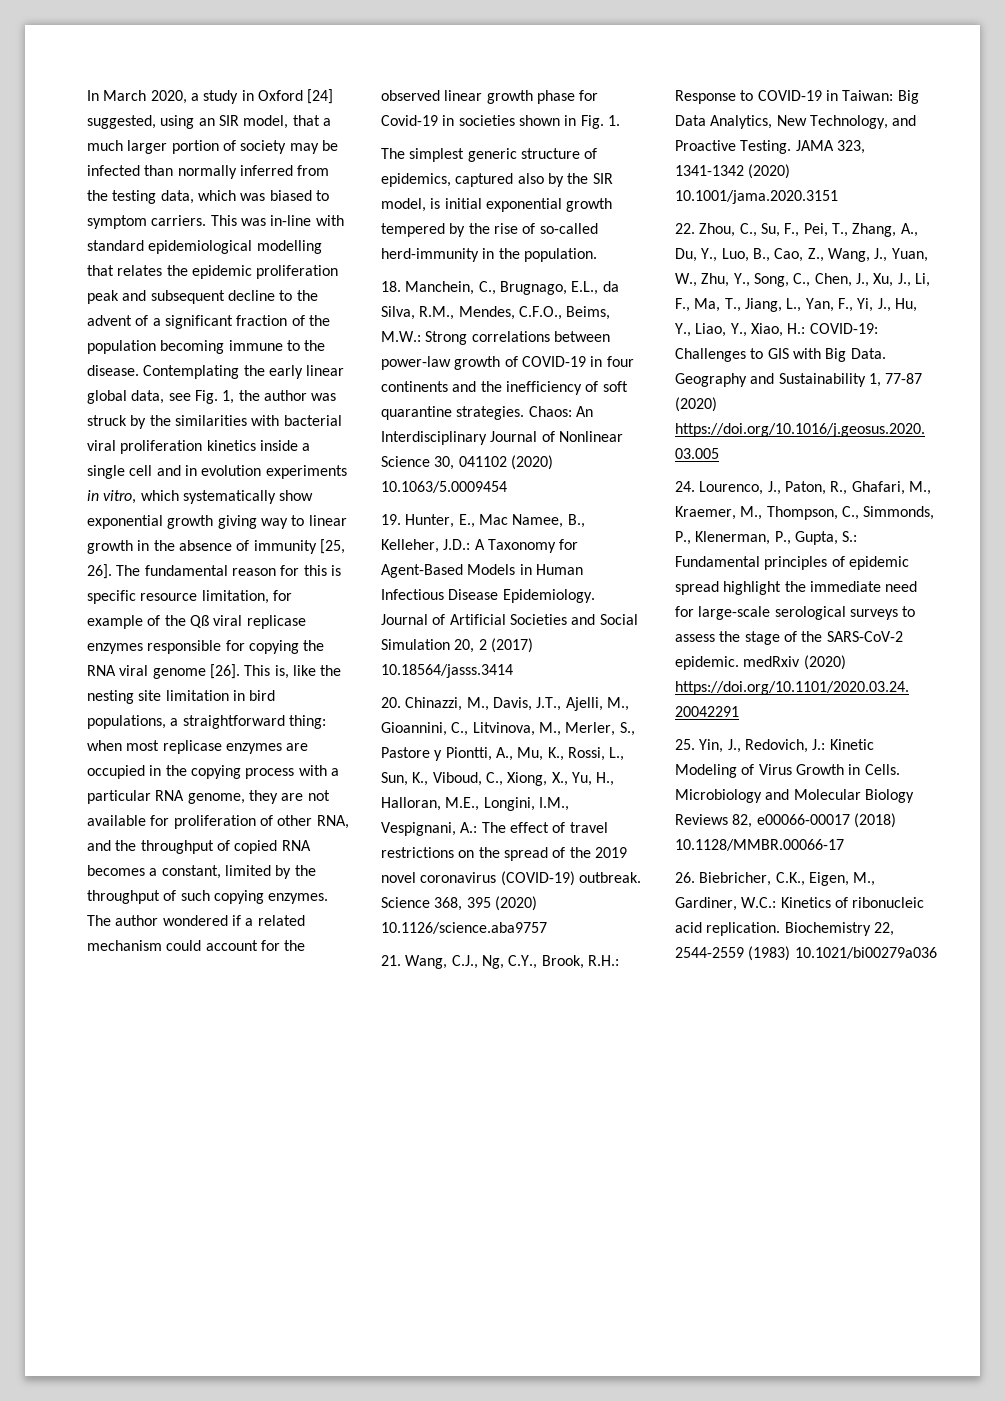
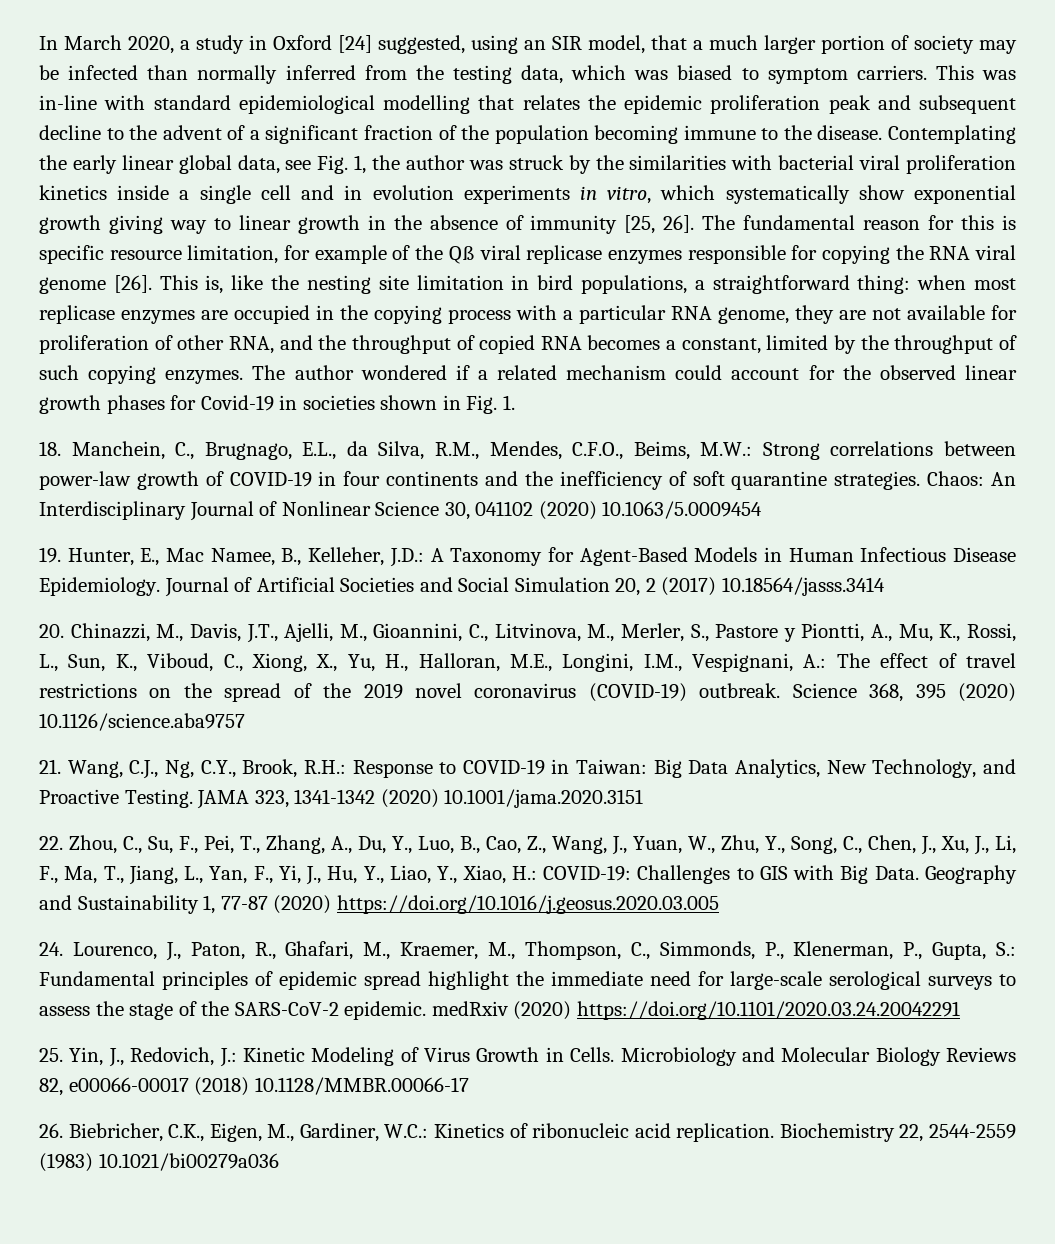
[536,90,575,104] phase -> [106,395,165,414] phases
[381,148,598,162] [381,173,613,187] [381,198,613,212] [381,223,598,237] [381,248,597,262] // The simplest generic structure of epidemics, captured also by the SIR model, is initial exponential growth tempered by the rise of so-called herd-immunity in the population. -> (515, 402) none

